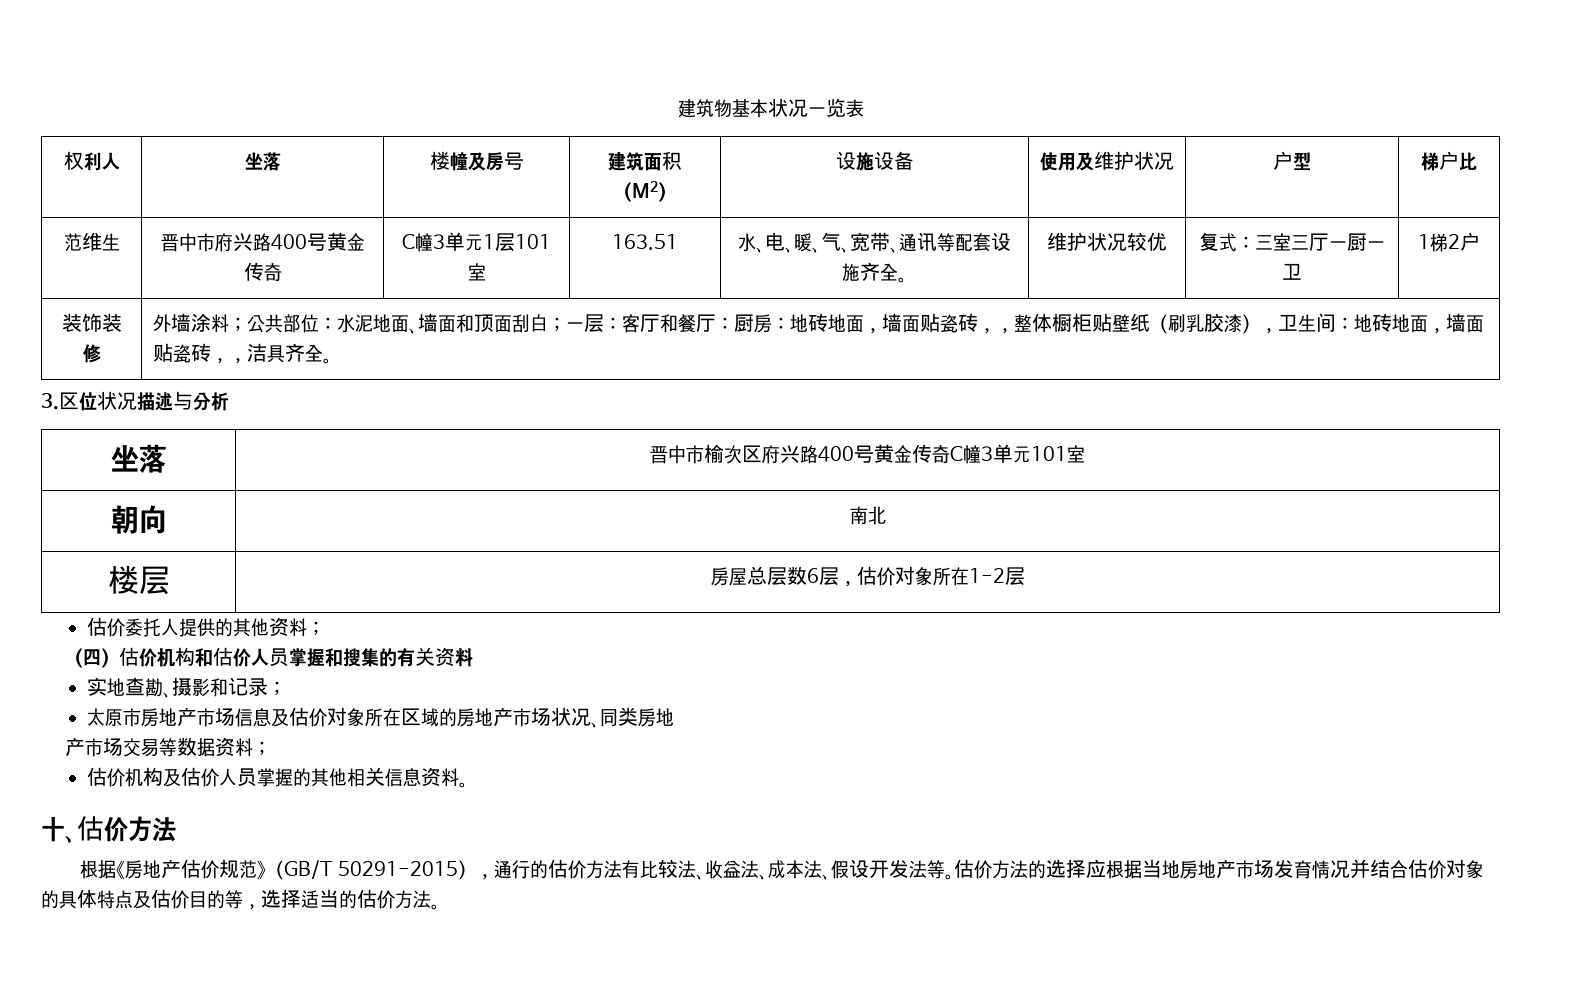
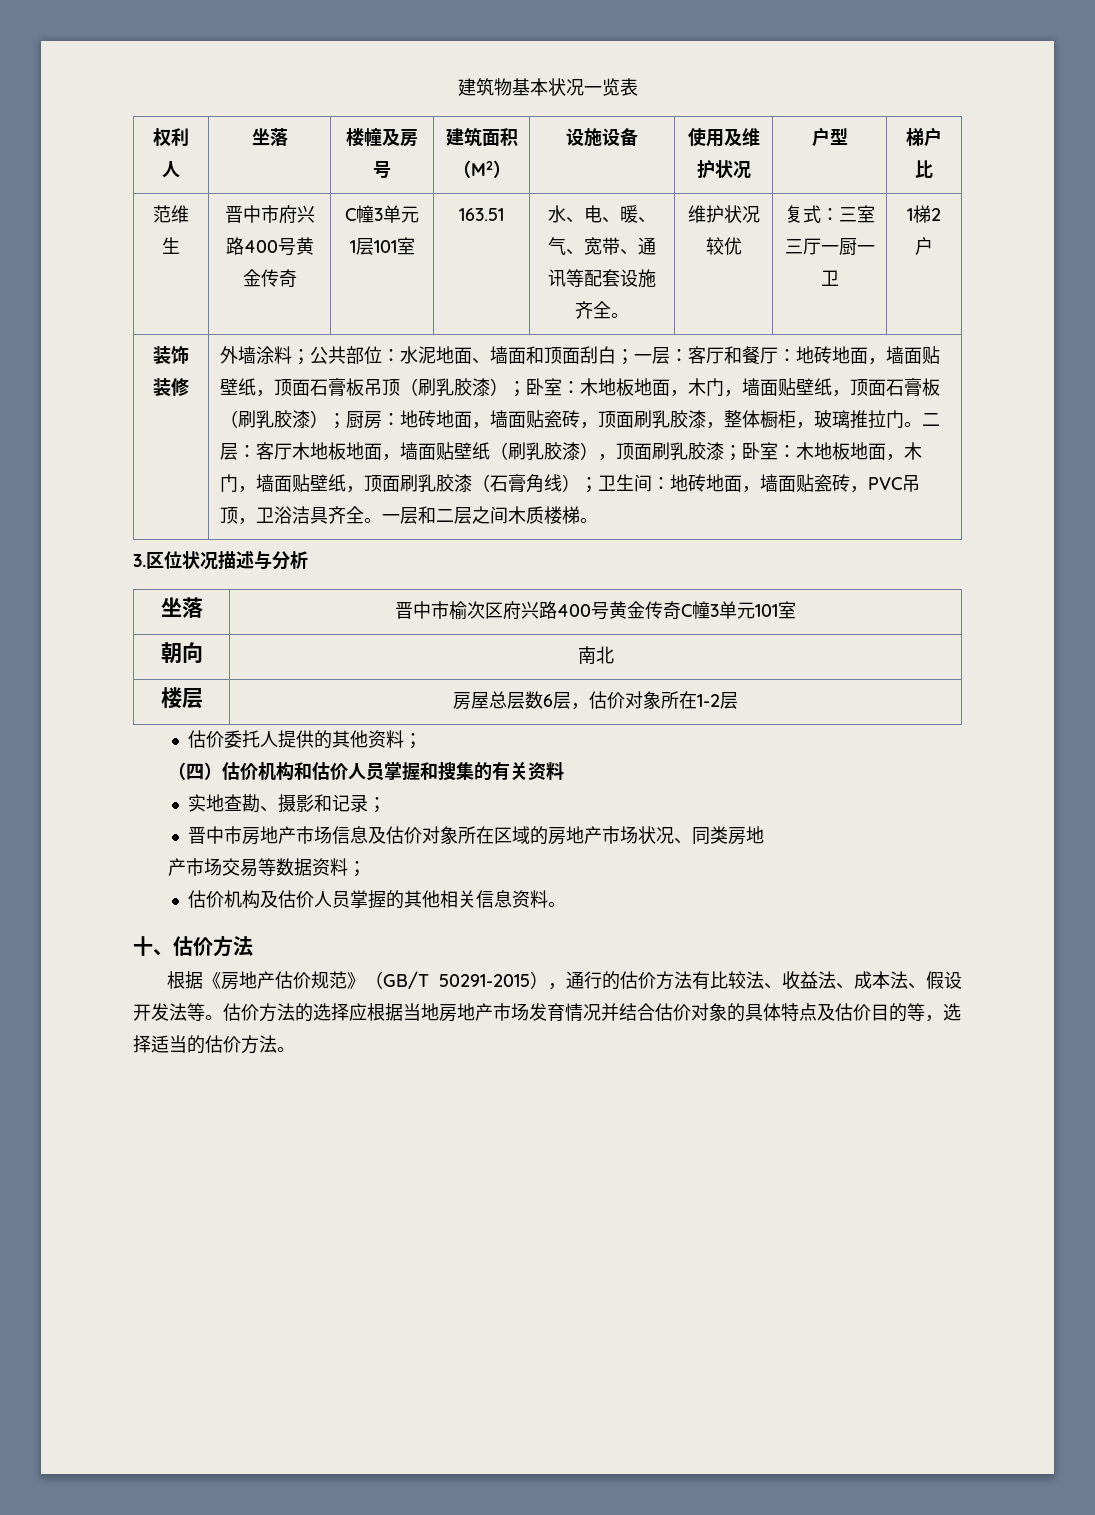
(734, 323) none -> [796,346,941,365] [220,378,941,397] [220,410,347,429] 地砖地面，墙面贴壁纸，顶面石膏板吊顶（刷乳胶漆）；卧室：木地板地面，木门，墙面贴壁纸，顶面石膏板（刷乳胶漆）；
[995,313,1092,334] ，整体橱柜 -> [598,410,941,429] [220,442,437,461] 顶面刷乳胶漆，整体橱柜，玻璃推拉门。二层：客厅木地板地面，墙面
(1278, 331) none -> [616,442,923,461] [220,474,599,493] 顶面刷乳胶漆；卧室：木地板地面，木门，墙面贴壁纸，顶面刷乳胶漆（石膏角线）；
[228,358,247,364] ， -> [868,475,921,492] [220,506,293,525] PVC吊顶，卫浴
(332, 361) none -> [382,506,599,524] 一层和二层之间木质楼梯。
[87,708,124,727] 太原 -> [187,826,224,844] 晋中

